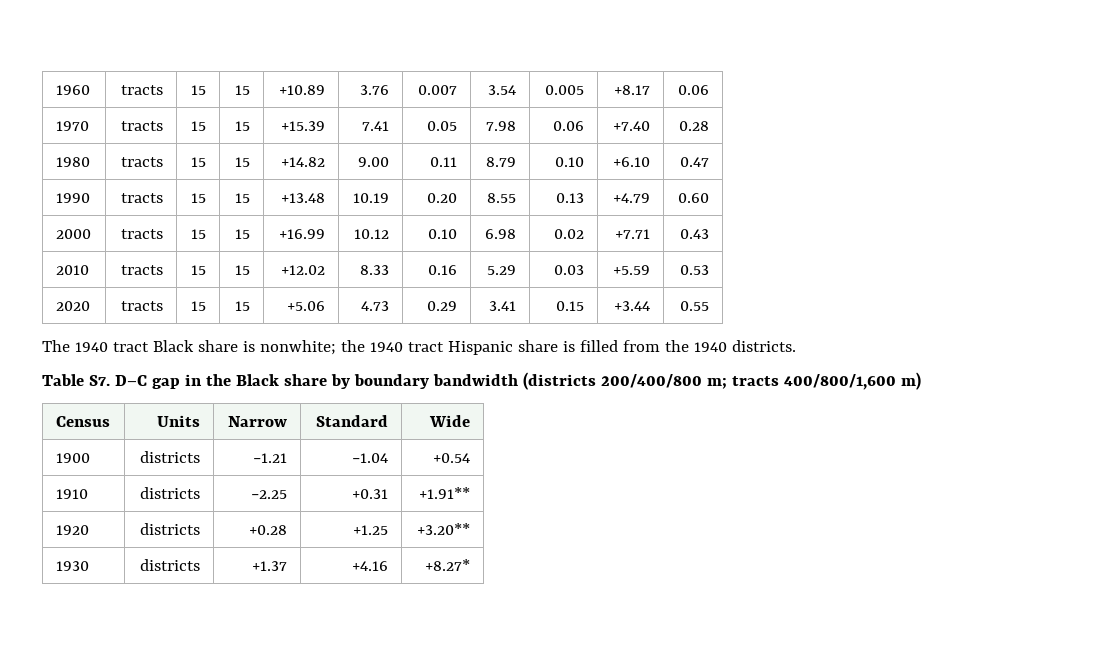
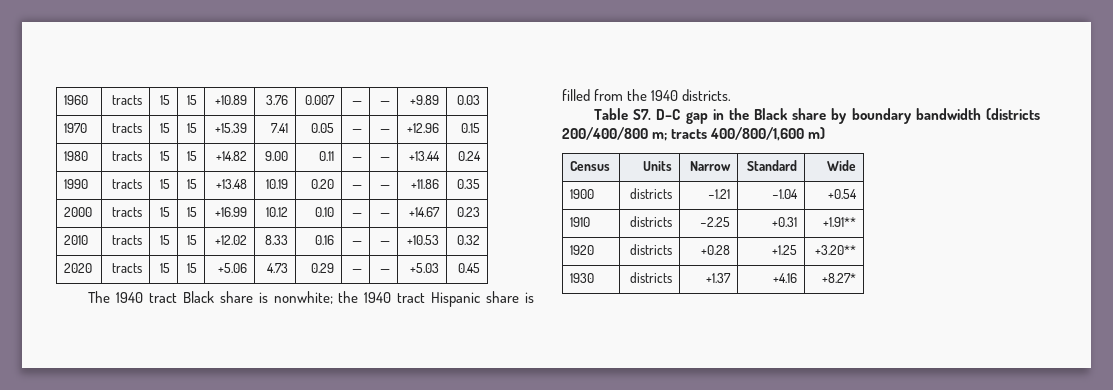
[488,85,517,95] [545,85,585,95] [614,85,651,95] [678,85,710,95] 3.54 | 0.005 | +8.17 | 0.06 -> [351,101,362,105] [379,101,390,105] [409,95,439,105] [456,95,480,105] — | — | +9.89 | 0.03
[486,121,517,131] [553,121,585,131] [613,121,651,131] [679,121,710,131] 7.98 | 0.06 | +7.40 | 0.28 -> [351,129,362,133] [379,129,390,133] [406,123,439,133] [460,123,480,133] — | — | +12.96 | 0.15
[486,157,517,167] [555,157,585,167] [613,157,651,167] [680,157,710,167] 8.79 | 0.10 | +6.10 | 0.47 -> [351,157,362,161] [379,157,390,161] [408,151,440,161] [457,151,481,161] — | — | +13.44 | 0.24
[487,193,517,203] [556,193,585,203] [613,193,651,203] [678,193,710,203] 8.55 | 0.13 | +4.79 | 0.60 -> [351,185,362,189] [379,185,390,189] [410,179,439,189] [456,179,480,189] — | — | +11.86 | 0.35
[485,229,517,239] [554,229,585,239] [615,229,651,239] [680,229,710,239] 6.98 | 0.02 | +7.71 | 0.43 -> [351,213,362,217] [379,213,390,217] [408,207,440,217] [456,207,480,217] — | — | +14.67 | 0.23
[487,265,517,275] [554,265,585,275] [613,265,651,275] [680,265,710,275] 5.29 | 0.03 | +5.59 | 0.53 -> [351,241,362,245] [379,241,390,245] [406,235,439,245] [456,235,480,245] — | — | +10.53 | 0.32
[489,301,517,311] [556,301,585,311] [614,301,651,311] [680,301,710,311] 3.41 | 0.15 | +3.44 | 0.55 -> [351,269,362,273] [379,269,390,273] [409,263,439,273] [457,263,480,273] — | — | +5.03 | 0.45

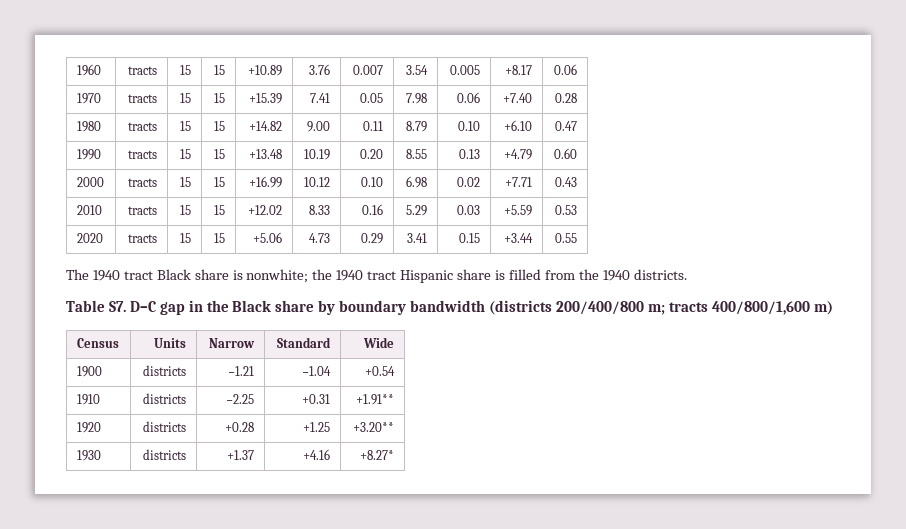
[351,101,362,105] [379,101,390,105] [409,95,439,105] [456,95,480,105] — | — | +9.89 | 0.03 -> [406,65,429,75] [450,65,481,75] [505,65,533,75] [554,64,578,75] 3.54 | 0.005 | +8.17 | 0.06
[351,129,362,133] [379,129,390,133] [406,123,439,133] [460,123,480,133] — | — | +12.96 | 0.15 -> [406,93,428,104] [457,92,481,103] [503,93,533,103] [555,93,578,103] 7.98 | 0.06 | +7.40 | 0.28
[351,157,362,161] [379,157,390,161] [408,151,440,161] [457,151,481,161] — | — | +13.44 | 0.24 -> [406,121,428,132] [458,121,481,131] [504,120,533,131] [555,121,578,131] 8.79 | 0.10 | +6.10 | 0.47
[351,185,362,189] [379,185,390,189] [410,179,439,189] [456,179,480,189] — | — | +11.86 | 0.35 -> [406,149,428,159] [459,149,481,159] [504,149,533,160] [554,148,578,159] 8.55 | 0.13 | +4.79 | 0.60
[351,213,362,217] [379,213,390,217] [408,207,440,217] [456,207,480,217] — | — | +14.67 | 0.23 -> [406,176,428,188] [457,177,481,187] [505,177,533,187] [555,177,578,187] 6.98 | 0.02 | +7.71 | 0.43
[351,241,362,245] [379,241,390,245] [406,235,439,245] [456,235,480,245] — | — | +10.53 | 0.32 -> [406,205,428,216] [457,205,481,215] [504,205,533,216] [555,205,578,215] 5.29 | 0.03 | +5.59 | 0.53
[351,269,362,273] [379,269,390,273] [409,263,439,273] [457,263,480,273] — | — | +5.03 | 0.45 -> [407,233,428,243] [459,233,481,243] [504,233,534,243] [555,233,578,243] 3.41 | 0.15 | +3.44 | 0.55

